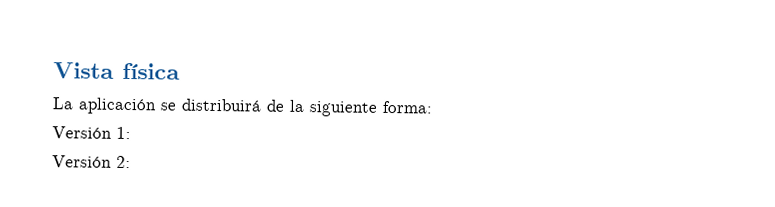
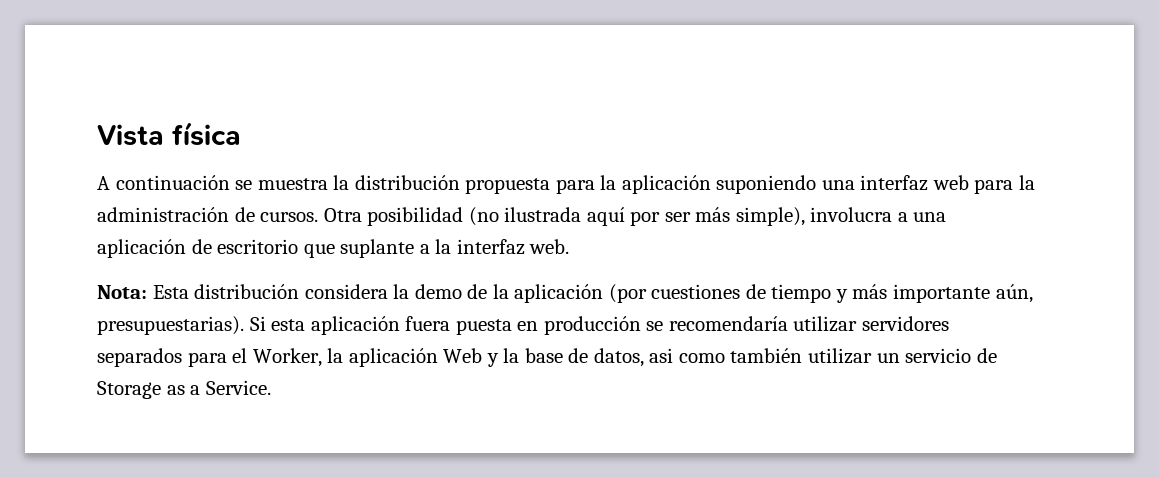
[52,97,433,117] [52,126,131,140] [52,155,131,169] La aplicación se distribuirá de la siguiente forma: // Versión 1: // Versión 2: -> [97,175,1036,194] [97,207,947,226] [97,239,570,258] [97,284,1033,303] [97,316,949,335] [97,348,997,367] [97,380,271,399] A continuación se muestra la distribución propuesta para la aplicación suponiendo una interfaz web para la administración de cursos. Otra posibilidad (no ilustrada aquí por ser más simple), involucra a una aplicación de escritorio que suplante a la interfaz web. // Nota: Esta distribución considera la demo de la aplicación (por cuestiones de tiempo y más importante aún, presupuestarias). Si esta aplicación fuera puesta en producción se recomendaría utilizar servidores separados para el Worker, la aplicación Web y la base de datos, asi como también utilizar un servicio de Storage as a Service.

